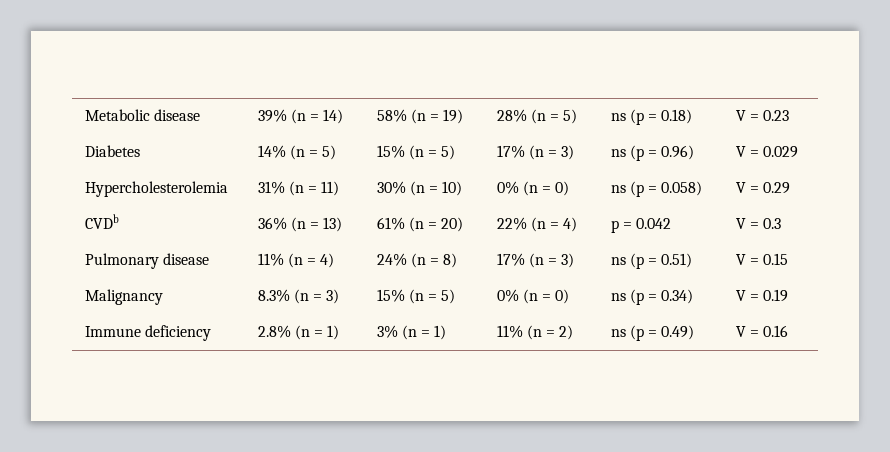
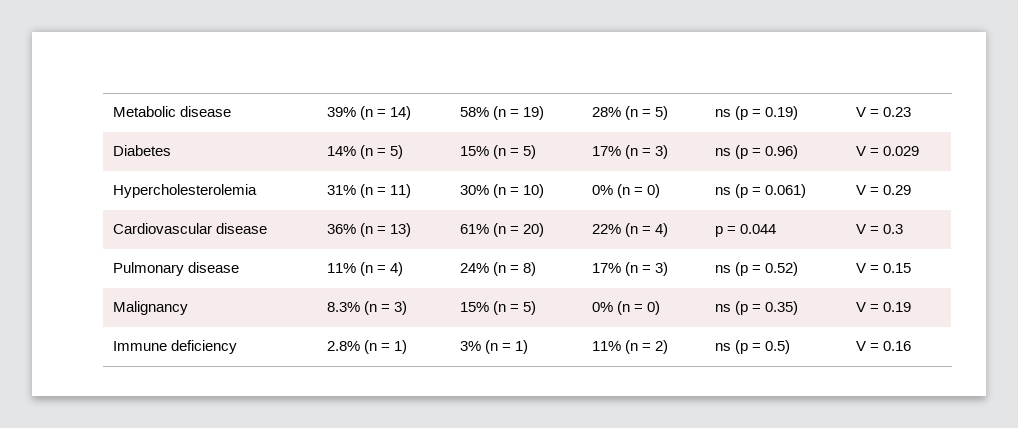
[661,109,693,124] 0.18) -> [765,106,799,120] 0.19)
[661,181,703,196] 0.058) -> [765,184,807,198] 0.061)
[84,214,119,229] CVDb -> [113,223,268,234] Cardiovascular disease
[636,218,672,229] 0.042 -> [740,224,777,234] 0.044
[661,253,693,268] 0.51) -> [765,262,799,276] 0.52)
[661,289,694,304] 0.34) -> [765,301,799,315] 0.35)
[661,325,695,340] 0.49) -> [765,340,791,354] 0.5)

